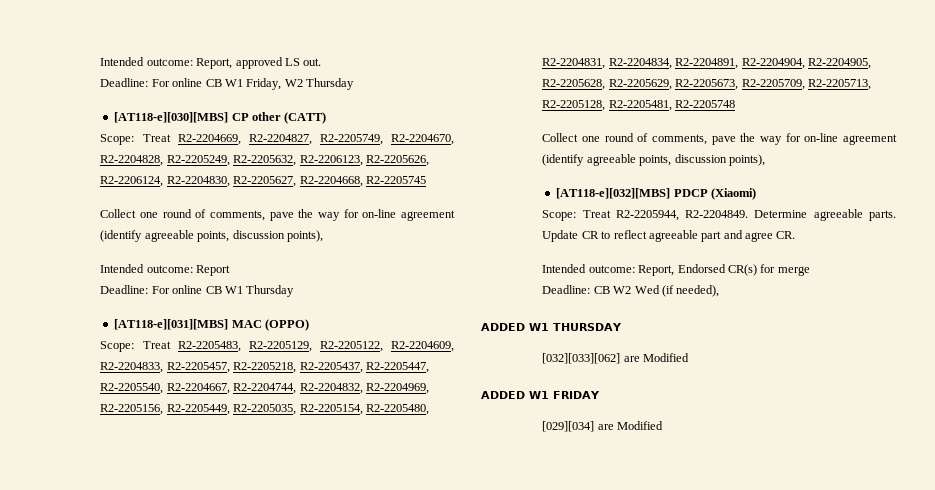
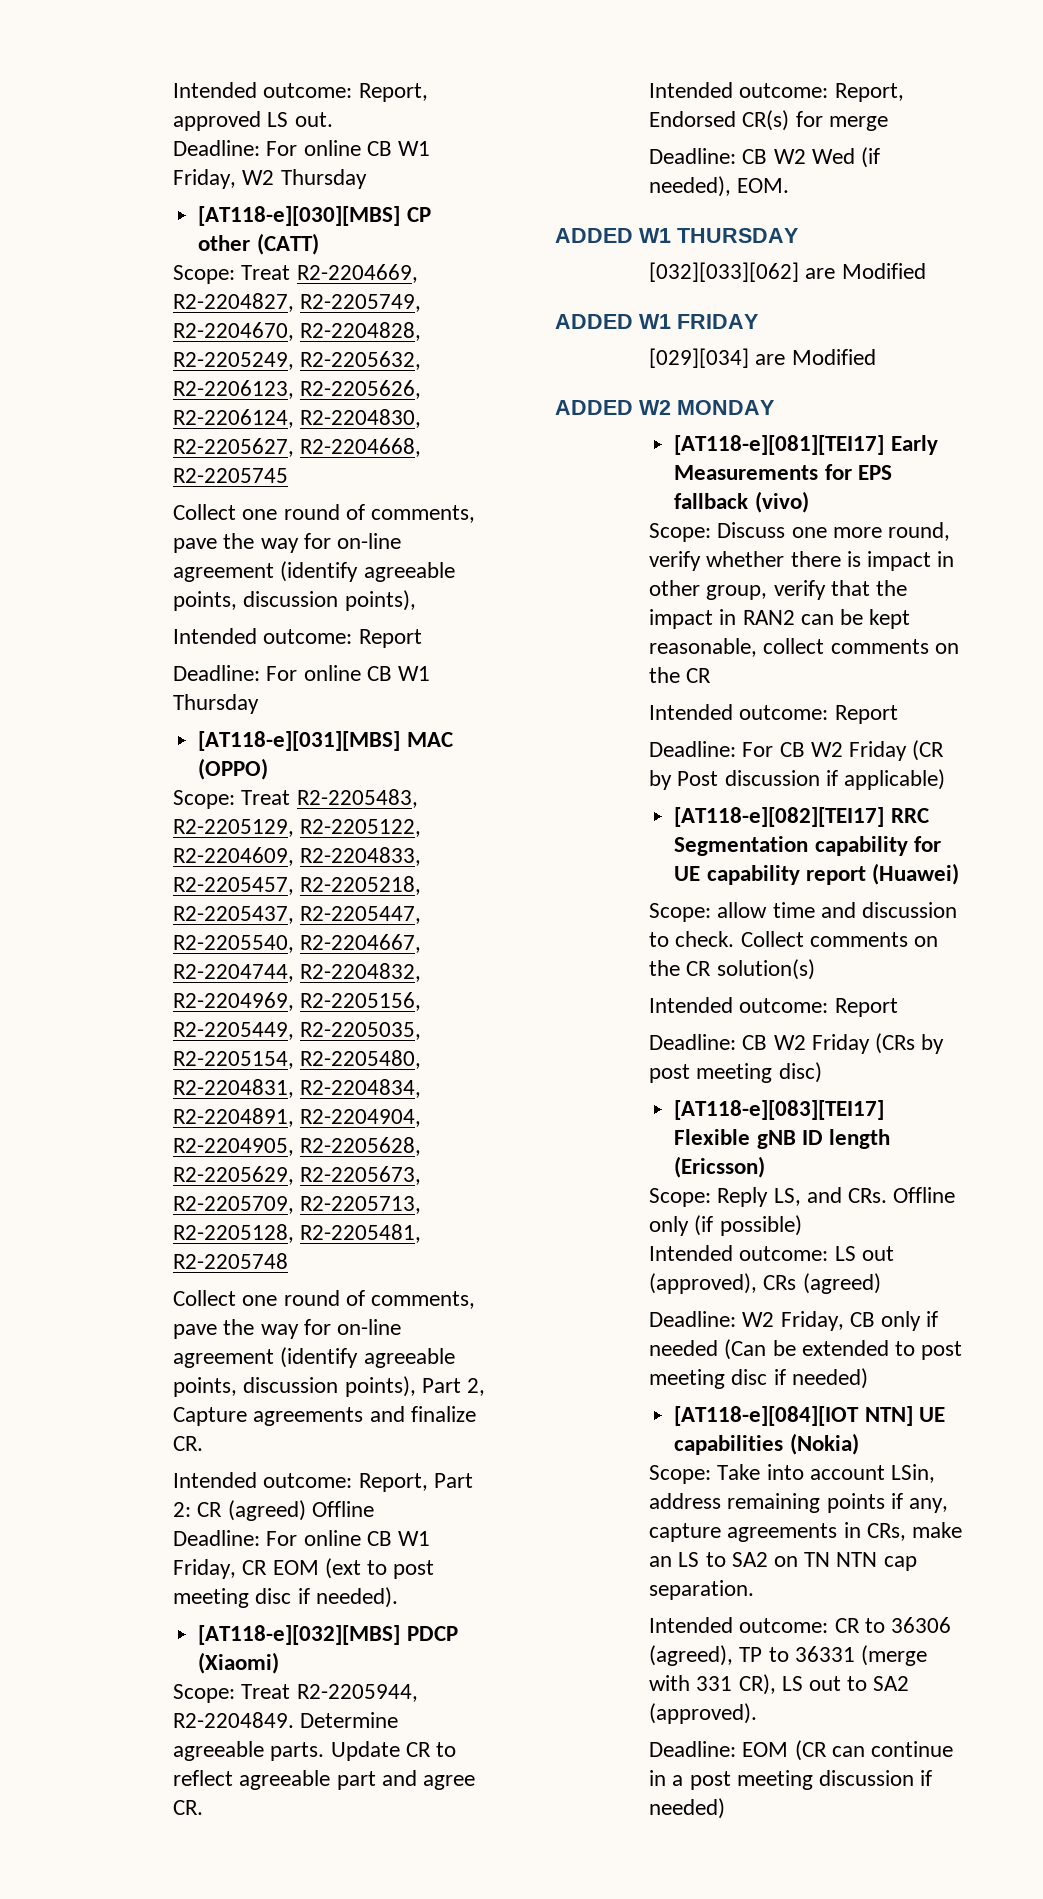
(765, 160) none -> [421,1378,485,1396] [173,1406,476,1426] [173,1436,204,1451] [173,1472,473,1492] [173,1500,374,1521] [173,1530,430,1546] [173,1558,435,1579] [173,1587,398,1608] Part 2, Capture agreements and finalize CR. // Intended outcome: Report, Part 2: CR (agreed) Offline // Deadline: For online CB W1 Friday, CR EOM (ext to post meeting disc if needed).
(720, 291) none -> [737,178,790,193] EOM.
(664, 425) none -> [555,400,774,415] [674,435,938,455] [674,464,892,480] [674,491,809,513] [649,522,950,542] [649,551,955,571] [649,580,907,600] [649,609,911,629] [649,638,959,657] [649,667,712,683] [649,704,898,724] [649,740,945,761] [649,769,945,790] [674,807,929,827] [674,836,941,856] [674,863,960,885] [649,902,957,922] [649,931,938,947] [649,959,815,980] [649,997,898,1017] [649,1033,945,1054] [649,1062,822,1083] [674,1100,885,1120] [674,1129,891,1149] [674,1156,766,1178] [649,1187,956,1207] [649,1215,802,1236] [649,1245,894,1261] [649,1273,881,1294] [649,1311,939,1331] [649,1339,963,1360] [649,1368,868,1389] [674,1406,945,1426] [674,1433,859,1455] [649,1464,935,1484] [649,1493,948,1513] [649,1522,962,1542] [649,1552,917,1571] [649,1580,755,1600] [649,1617,951,1633] [649,1645,927,1666] [649,1674,910,1695] [649,1703,758,1724] [649,1740,953,1761] [649,1770,933,1790] [649,1798,726,1819] // ADDED W2 MONDAY // [AT118-e][081][TEI17] Early Measurements for EPS fallback (vivo) // Scope: Discuss one more round, verify whether there is impact in other group, verify that the impact in RAN2 can be kept reasonable, collect comments on the CR // Intended outcome: Report // Deadline: For CB W2 Friday (CR by Post discussion if applicable) // [AT118-e][082][TEI17] RRC Segmentation capability for UE capability report (Huawei) // Scope: allow time and discussion to check. Collect comments on the CR solution(s) // Intended outcome: Report // Deadline: CB W2 Friday (CRs by post meeting disc) // [AT118-e][083][TEI17] Flexible gNB ID length (Ericsson) // Scope: Reply LS, and CRs. Offline only (if possible) // Intended outcome: LS out (approved), CRs (agreed) // Deadline: W2 Friday, CB only if needed (Can be extended to post meeting disc if needed) // [AT118-e][084][IOT NTN] UE capabilities (Nokia) // Scope: Take into account LSin, address remaining points if any, capture agreements in CRs, make an LS to SA2 on TN NTN cap separation. // Intended outcome: CR to 36306 (agreed), TP to 36331 (merge with 331 CR), LS out to SA2 (approved). // Deadline: EOM (CR can continue in a post meeting discussion if needed)

